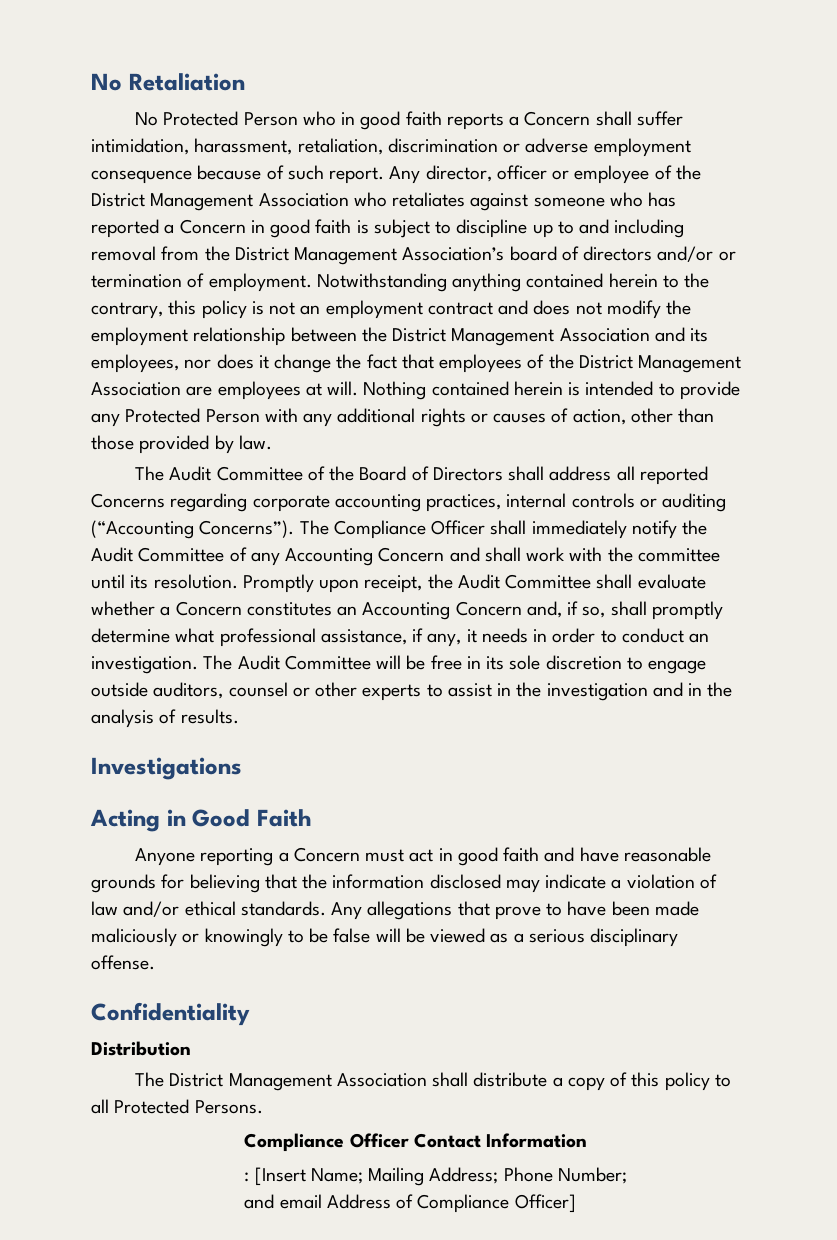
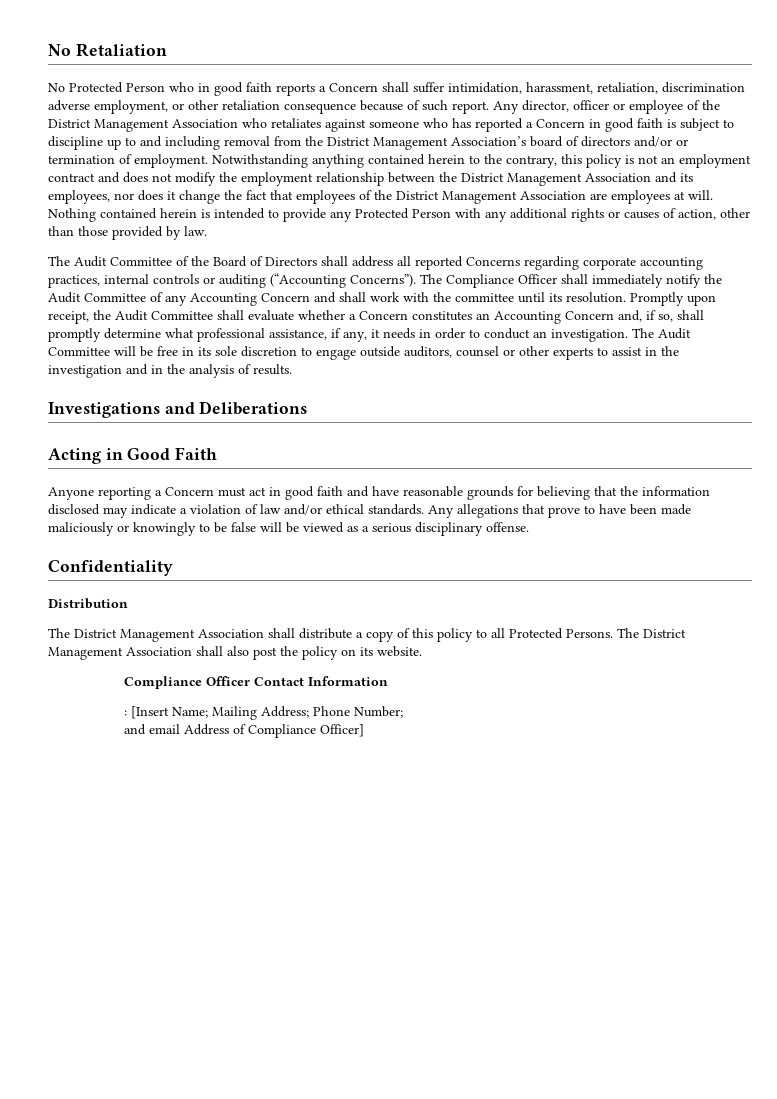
[503,138,691,157] or adverse employment -> [48,100,280,114] adverse employment, or other retaliation
(242, 768) none -> [164,401,308,415] and Deliberations
(263, 1107) none -> [617,628,686,638] [48,646,422,660] The District Management Association shall also post the policy on its website.

